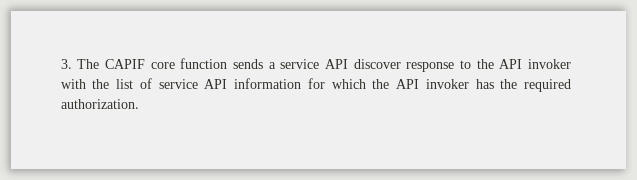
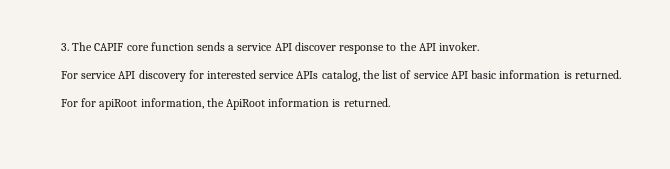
[528,59,571,69] [60,79,86,89] invoker with -> [439,42,480,51] [60,70,360,82] invoker. // For service API discovery for interested service APIs catalog,
[234,78,571,92] [60,99,139,109] information for which the API invoker has the required authorization. -> [471,70,621,79] [60,98,390,110] basic information is returned. // For for apiRoot information, the ApiRoot information is returned.

